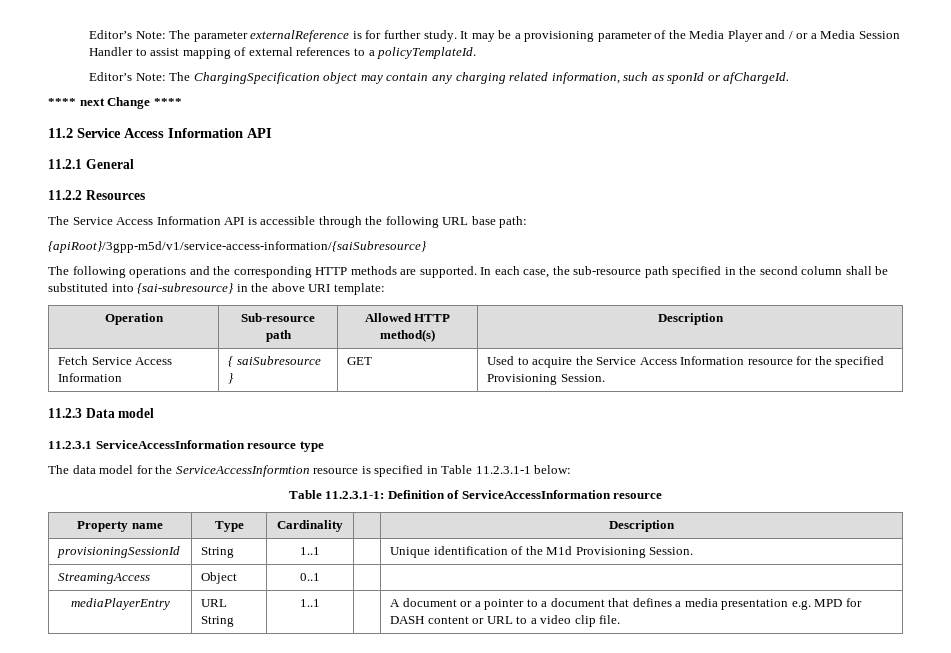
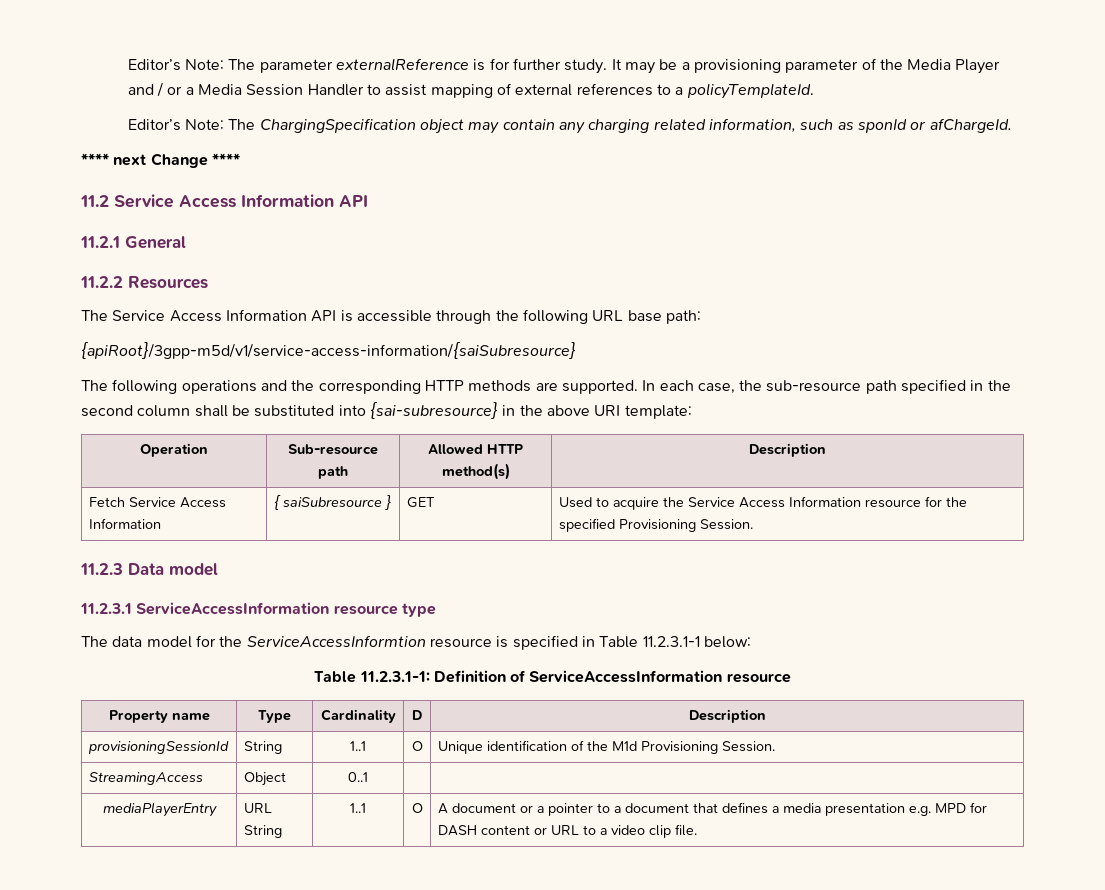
(343, 526) none -> [412,710,422,720] D
(320, 551) none -> [411,741,423,751] O
(320, 603) none -> [411,803,423,813] O

